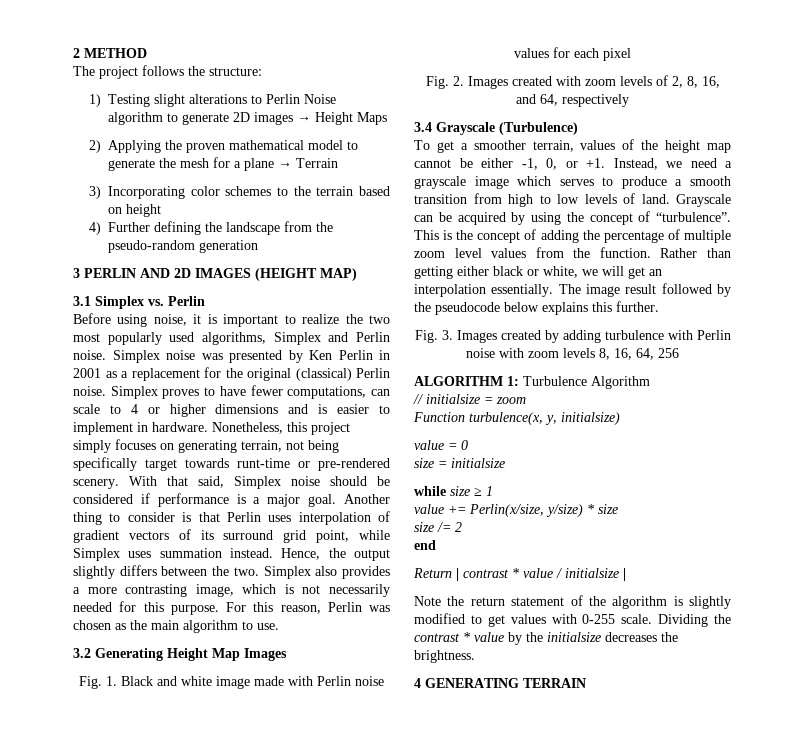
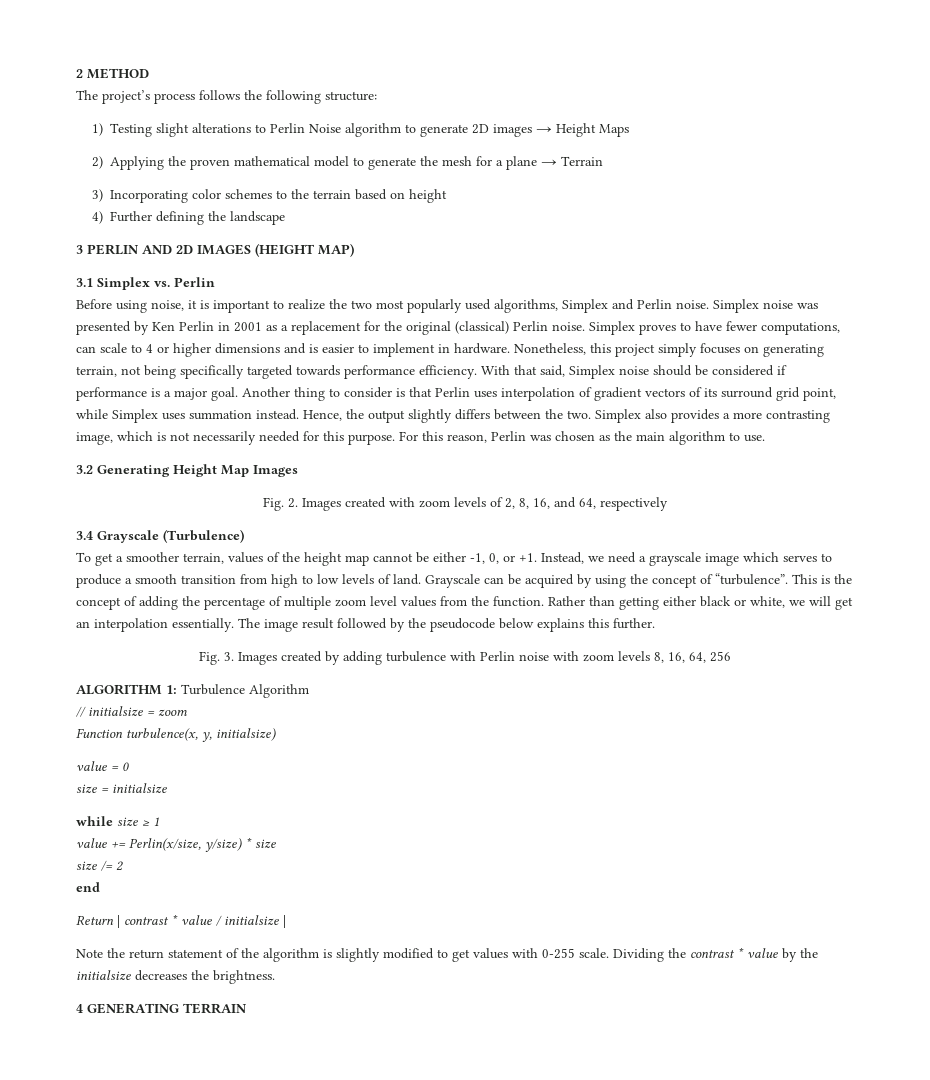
[99,66,138,79] project -> [102,90,195,104] project’s process
(205, 71) none -> [266,90,321,104] following
[283,221,333,232] [107,240,258,253] from the pseudo-random generation -> (286, 218) none
[145,458,390,471] [73,479,119,489] target towards runt-time or pre-rendered scenery. -> [247,365,477,379] targeted towards performance efficiency.
[79,676,384,689] [514,47,631,61] // Fig. 1. Black and white image made with Perlin noise values for each pixel -> (298, 471) none

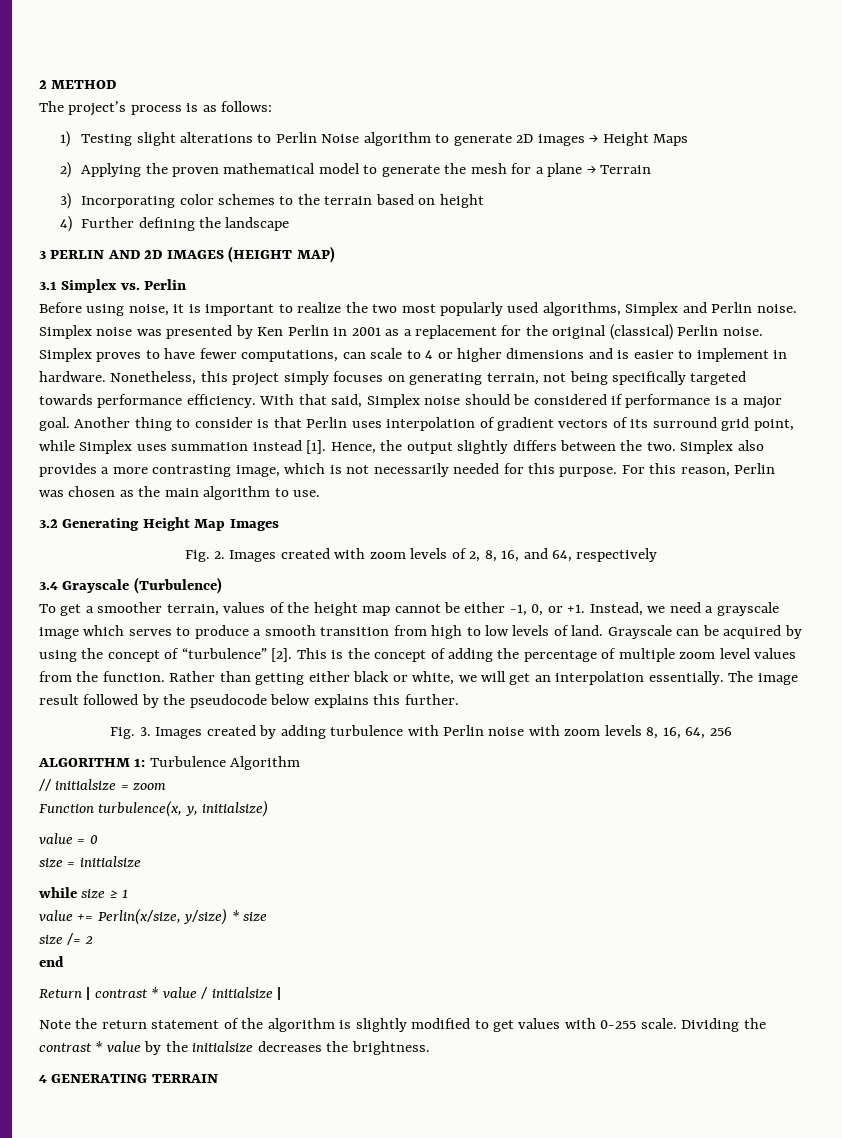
[199,90,377,104] follows the following structure: -> [186,101,273,112] is as follows:
[256,409,299,420] instead. -> [252,440,327,454] instead [1].
[715,573,788,585] “turbulence”. -> [181,648,293,662] “turbulence” [2].

